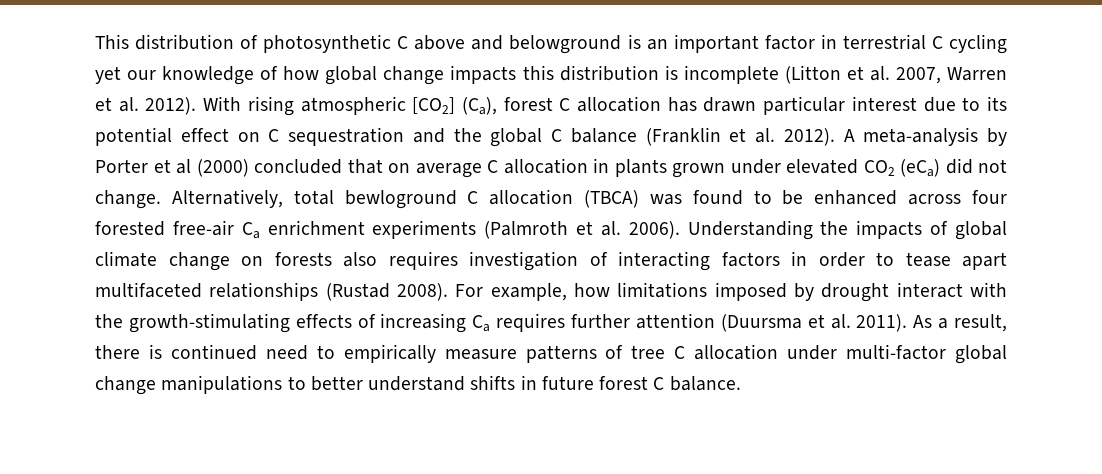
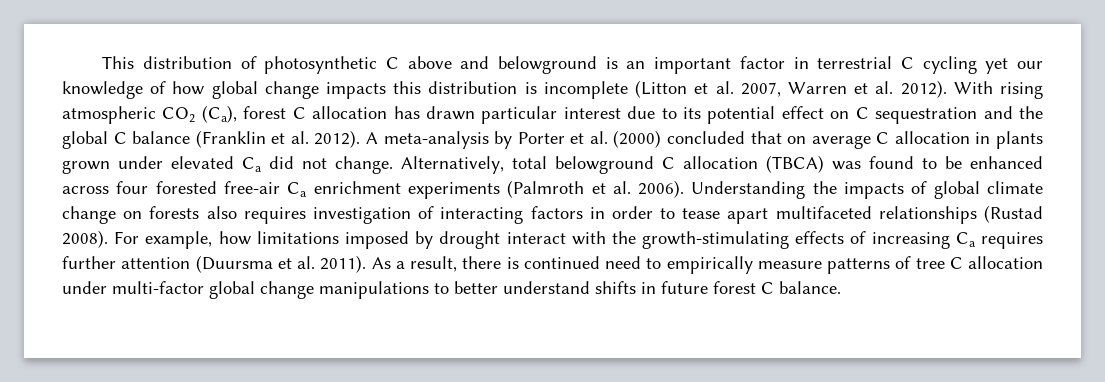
[412,97,456,114] [CO2] -> [162,107,196,123] CO2
[176,159,191,174] al -> [589,131,608,144] al.
[863,159,940,177] CO2 (eCa) -> [242,157,262,172] Ca
[344,190,457,209] bewloground -> [555,156,654,174] belowground

